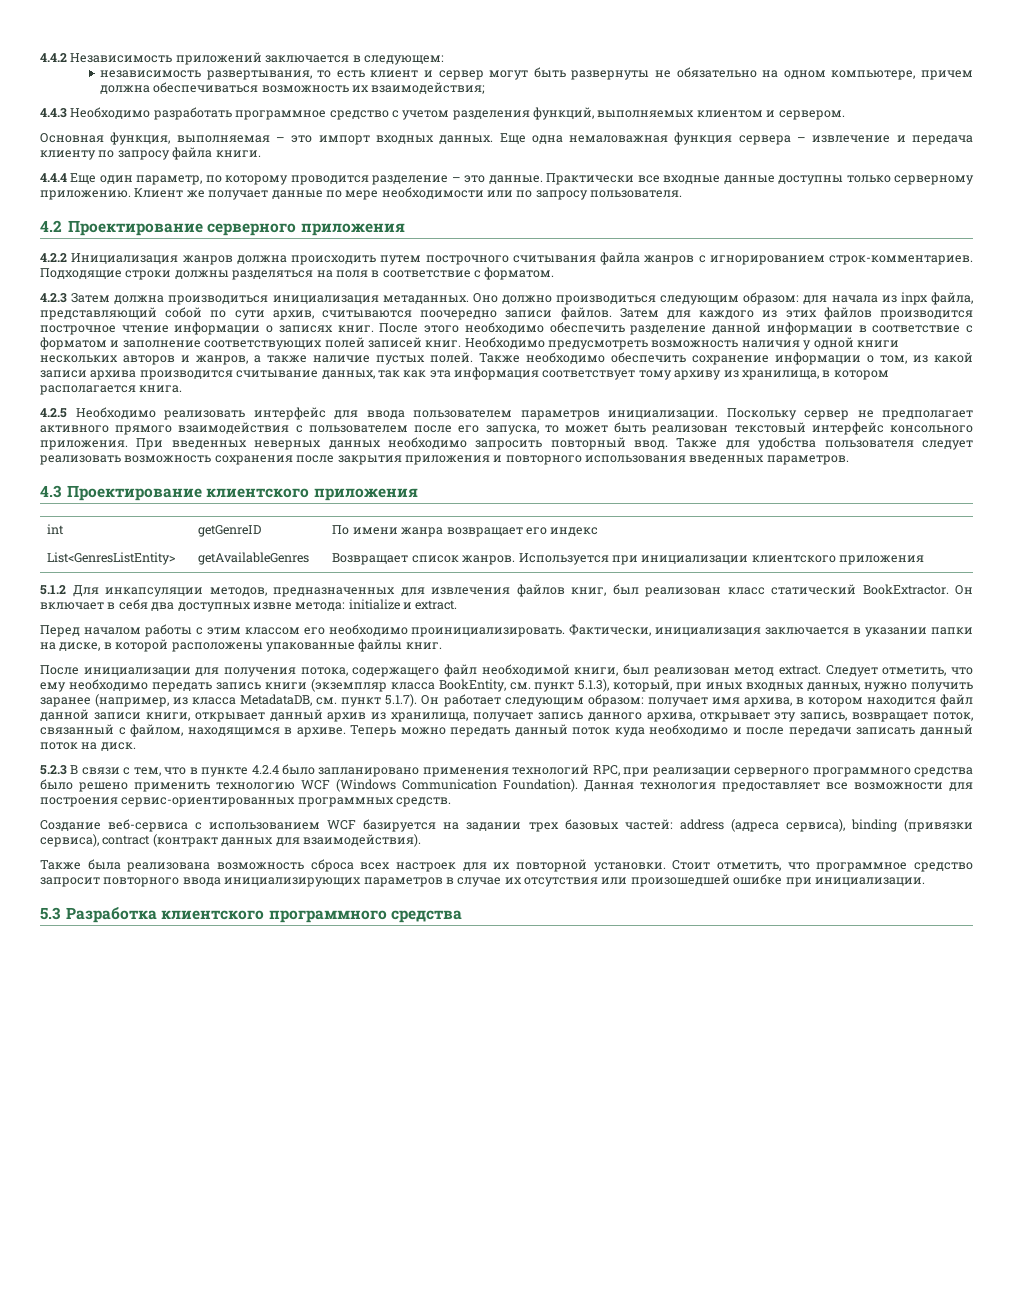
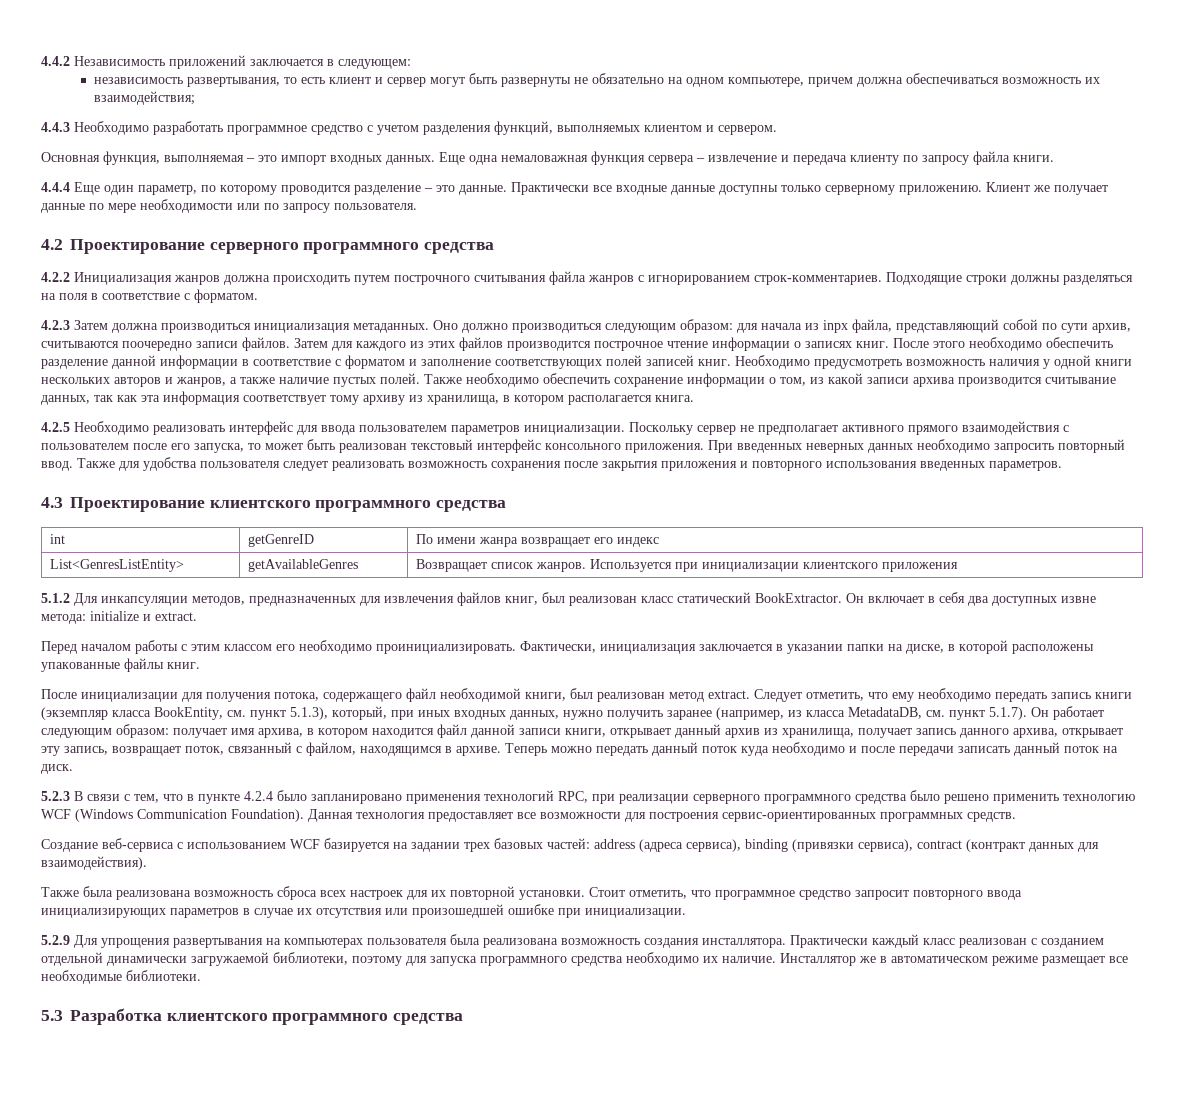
[300,223,405,236] приложения -> [303,242,495,254] программного средства
[313,488,418,501] приложения -> [315,500,507,512] программного средства
(925, 881) none -> [41,934,1104,948] [41,952,1128,966] [41,970,201,984] // 5.2.9 Для упрощения развертывания на компьютерах пользователя была реализована возможность создания инсталлятора. Практически каждый класс реализован с созданием отдельной динамически загружаемой библиотеки, поэтому для запуска программного средства необходимо их наличие. Инсталлятор же в автоматическом режиме размещает все необходимые библиотеки.

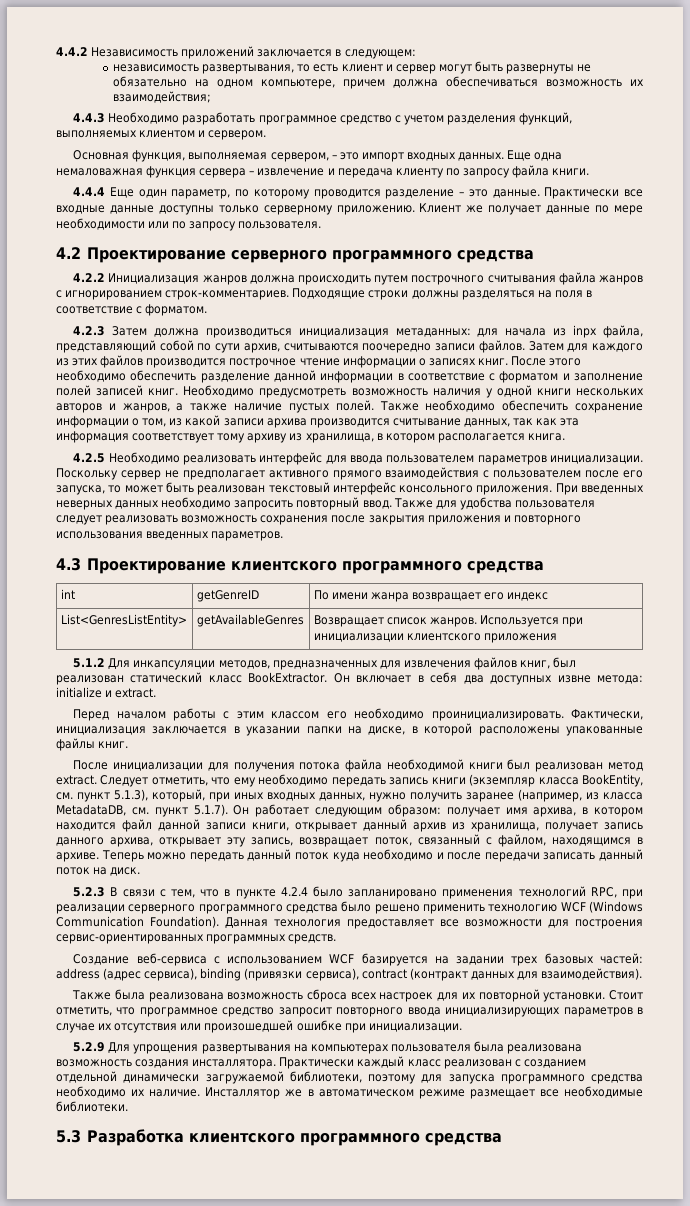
(244, 158) none -> [270,152,329,162] сервером,
[353,319,733,333] метаданных. Оно должно производиться следующим образом: -> [395,328,471,337] метаданных:
[495,359,602,369] соответствующих -> (643, 377) none
[641,592,751,603] класс статический -> [130,672,242,683] статический класс
[274,688,566,702] потока, содержащего файл необходимой книги, -> [299,759,503,772] потока файла необходимой книги
[639,839,683,852] (адреса -> [103,968,142,981] (адрес

